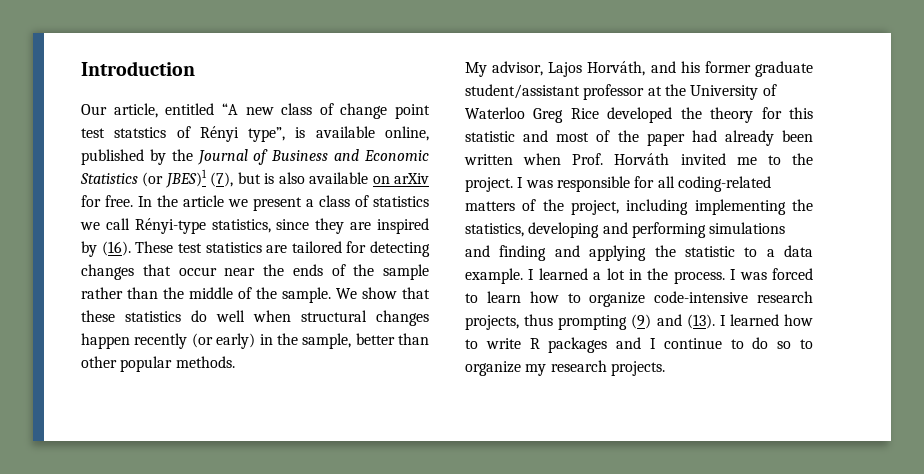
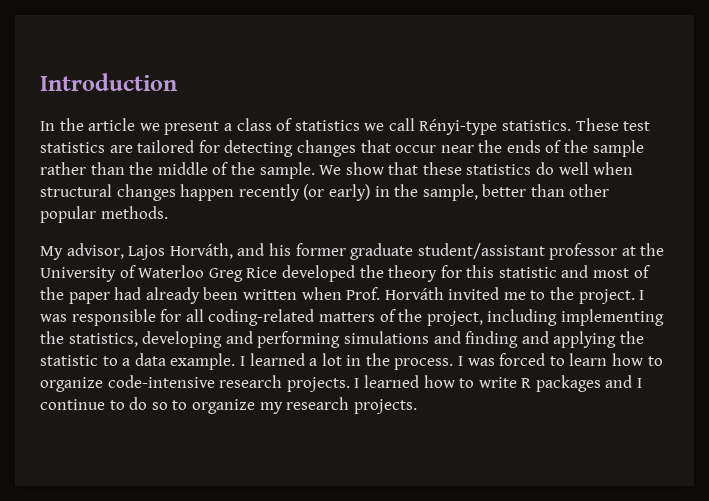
[81,103,430,119] [81,126,429,142] [81,149,429,165] [80,169,430,188] [81,195,133,207] Our article, entitled “A new class of change point test statstics of Rényi type”, is available online, published by the Journal of Business and Economic Statistics (or JBES)1 (7), but is also available on arXiv for free. -> (177, 82) none
[211,218,429,234] [81,241,131,257] statistics, since they are inspired by (16). -> [502,120,572,131] statistics.
[465,314,715,330] projects, thus prompting (9) and (13). -> [286,377,350,392] projects.

